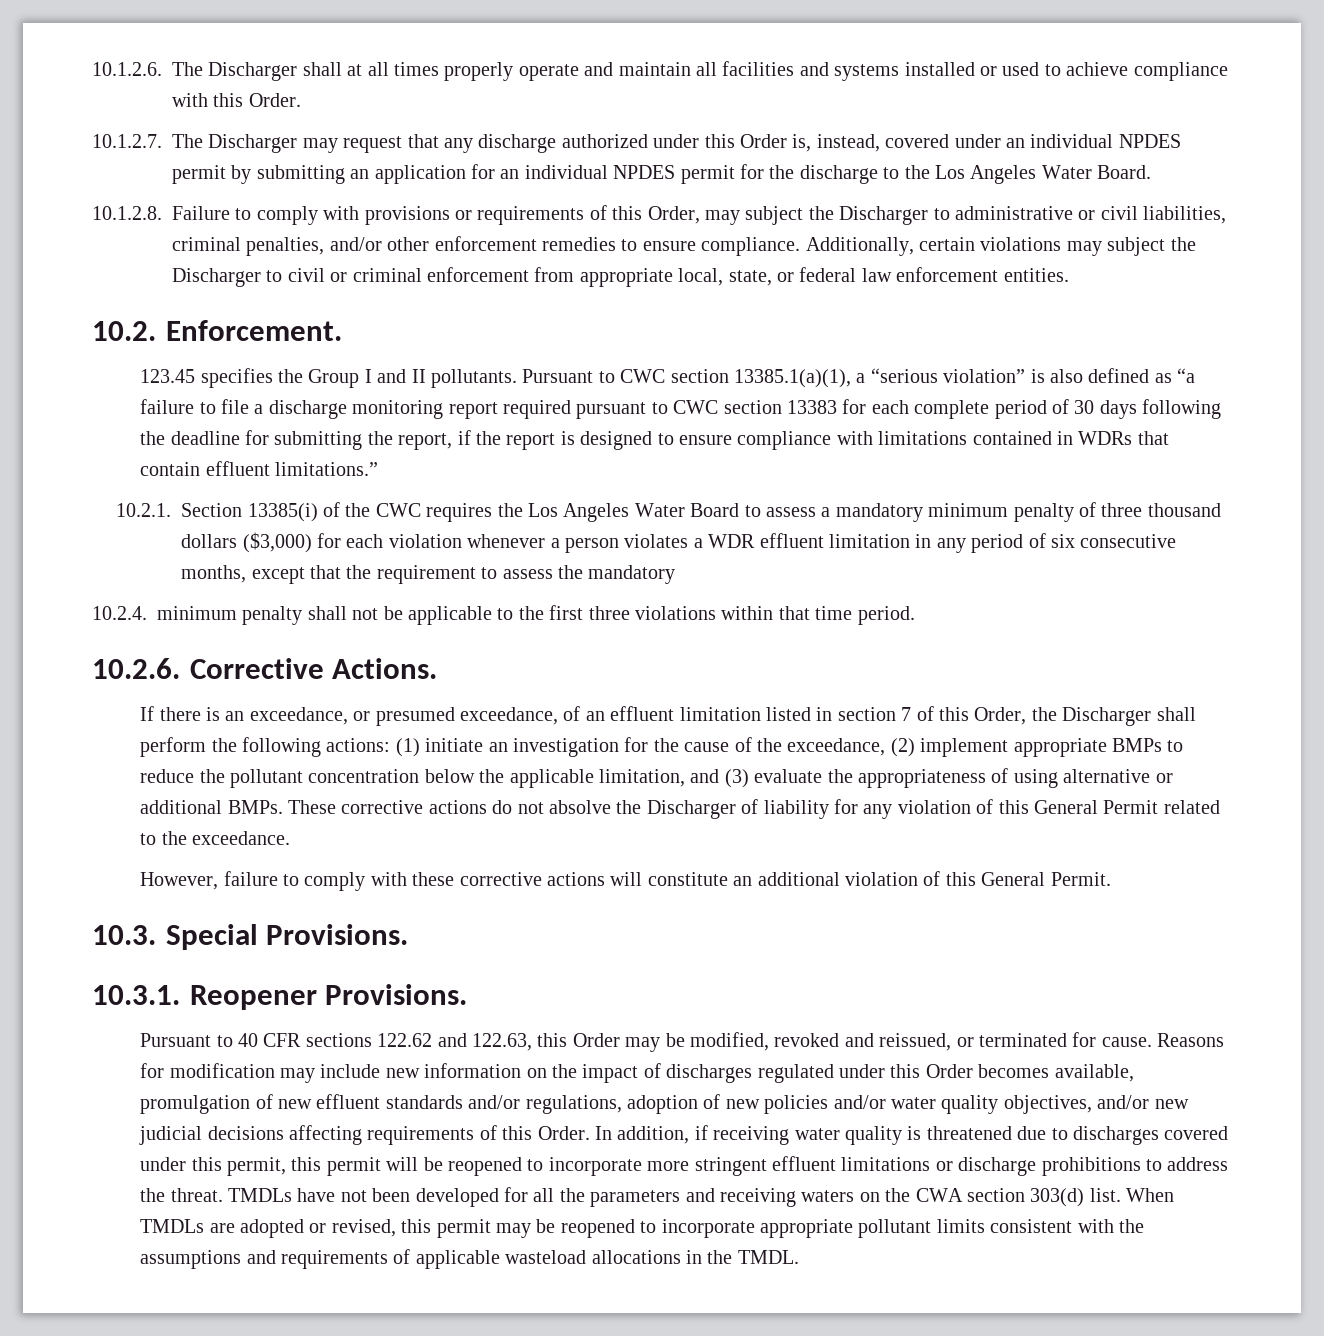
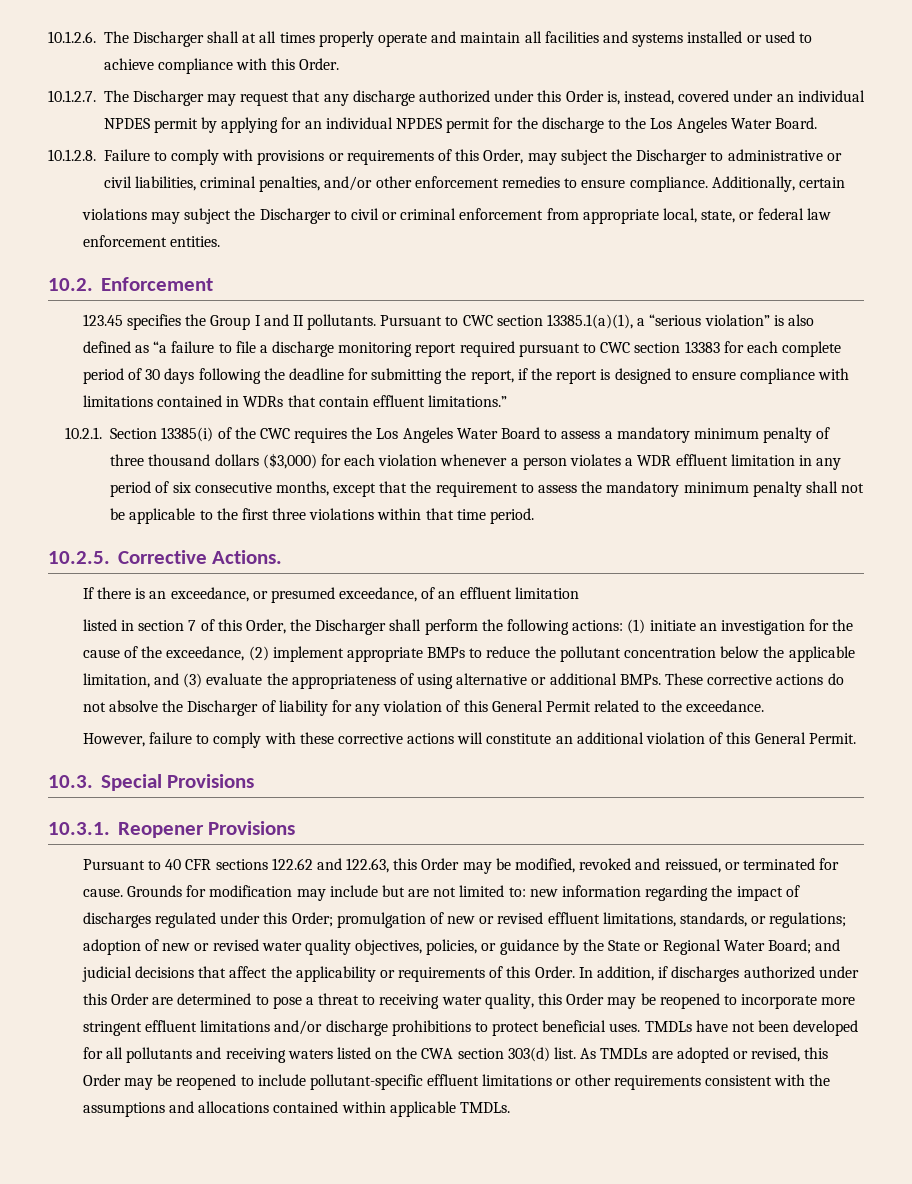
[256,165,466,184] submitting an application -> [221,117,279,133] applying
(975, 244) none -> (845, 182) //
[166,320,342,341] Enforcement. -> [100,277,213,291] Enforcement
[92,606,147,620] // 10.2.4. -> (680, 489) none
[92,658,180,679] 10.2.6. -> [48,551,110,564] 10.2.5.
(761, 714) none -> (579, 593) //
[266,924,409,945] Provisions. -> [167,774,255,788] Provisions
[325,984,468,1005] Provisions. -> [208,821,296,835] Provisions
[1157,1033,1225,1047] Reasons -> [127,885,183,897] Grounds
(381, 1071) none -> [381,885,526,897] but are not limited to:
[526,1068,547,1078] on -> [645,885,709,901] regarding
[925,1064,1134,1082] [140,1094,622,1114] Order becomes available, promulgation of new effluent standards and/or regulations, -> [291,912,847,928] Order; promulgation of new or revised effluent limitations, standards, or regulations;
[764,1095,886,1114] policies and/or -> [194,939,259,951] or revised
[1097,1095,1189,1109] [139,1125,363,1145] and/or new judicial decisions affecting -> [426,939,841,955] [81,966,395,982] policies, or guidance by the State or Regional Water Board; and judicial decisions that affect the applicability or
[713,1126,1229,1145] [140,1157,419,1176] receiving water quality is threatened due to discharges covered under this permit, this permit will -> [671,966,859,982] [82,993,637,1009] discharges authorized under this Order are determined to pose a threat to receiving water quality, this Order may
[935,1161,953,1171] or -> [274,1020,323,1035] and/or
[1167,1157,1229,1171] [140,1188,223,1202] address the threat. -> [492,1020,641,1036] protect beneficial uses.
[559,1188,681,1207] the parameters -> [126,1047,193,1063] pollutants
(855, 1196) none -> [336,1047,371,1059] listed
[1126,1188,1175,1202] When -> [580,1048,597,1059] As
[436,1219,985,1238] permit may be reopened to incorporate appropriate pollutant limits -> [82,1074,701,1090] Order may be reopened to include pollutant-specific effluent limitations or other requirements
[281,1249,799,1269] requirements of applicable wasteload allocations in the TMDL. -> [198,1101,510,1117] allocations contained within applicable TMDLs.

